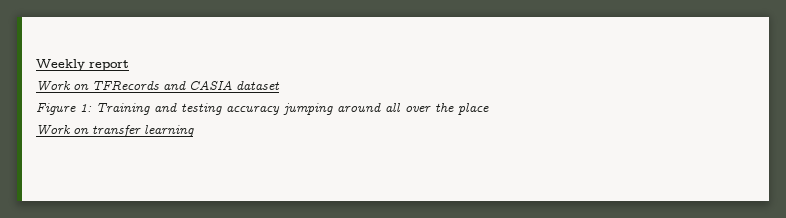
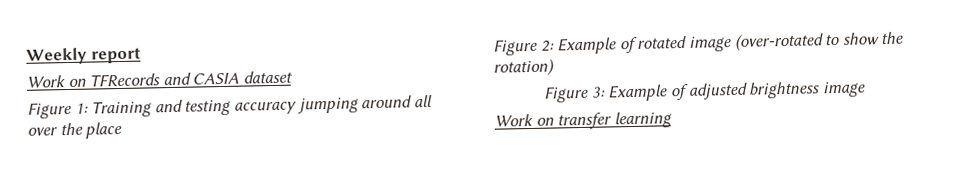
(489, 109) none -> [493,31,905,56] [493,58,555,77] [543,81,866,103] // Figure 2: Example of rotated image (over-rotated to show the rotation) // Figure 3: Example of adjusted brightness image

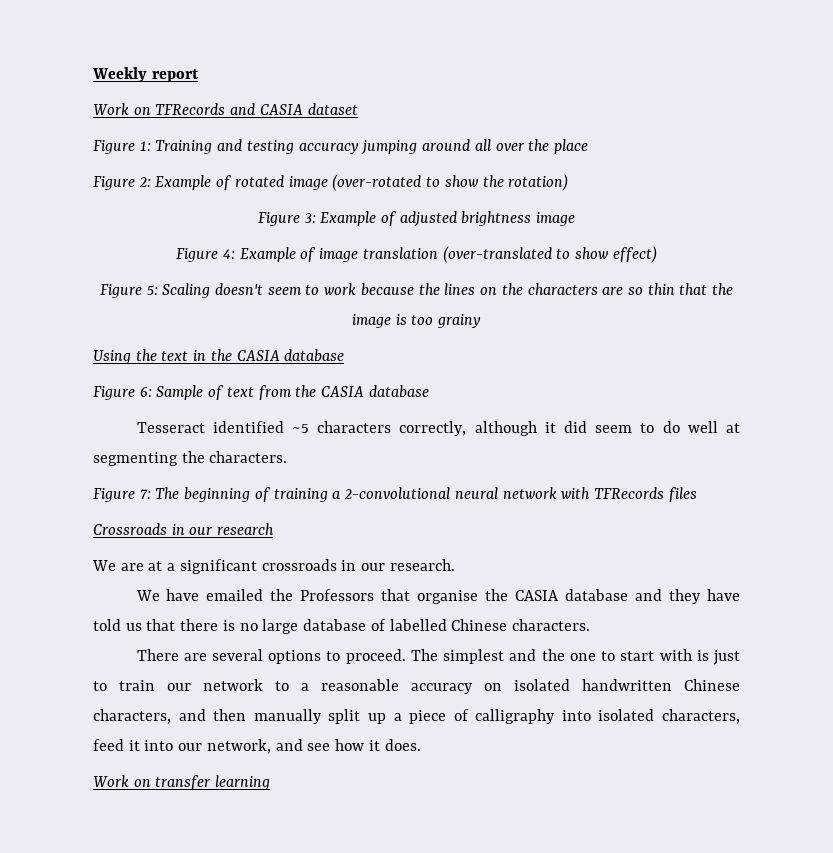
(866, 89) none -> [176,246,657,263] [99,283,734,298] [351,314,482,328] [93,349,345,364] [93,385,429,400] [136,421,740,436] [93,451,288,466] [93,487,697,502] [93,523,275,535] [92,559,455,574] [135,589,740,604] [93,619,590,634] [136,649,740,665] [93,679,740,694] [93,709,740,724] [93,739,421,754] // Figure 4: Example of image translation (over-translated to show effect) // Figure 5: Scaling doesn't seem to work because the lines on the characters are so thin that the image is too grainy // Using the text in the CASIA database // Figure 6: Sample of text from the CASIA database // Tesseract identified ~5 characters correctly, although it did seem to do well at segmenting the characters. // Figure 7: The beginning of training a 2-convolutional neural network with TFRecords files // Crossroads in our research // We are at a significant crossroads in our research. // We have emailed the Professors that organise the CASIA database and they have told us that there is no large database of labelled Chinese characters. // There are several options to proceed. The simplest and the one to start with is just to train our network to a reasonable accuracy on isolated handwritten Chinese characters, and then manually split up a piece of calligraphy into isolated characters, feed it into our network, and see how it does.

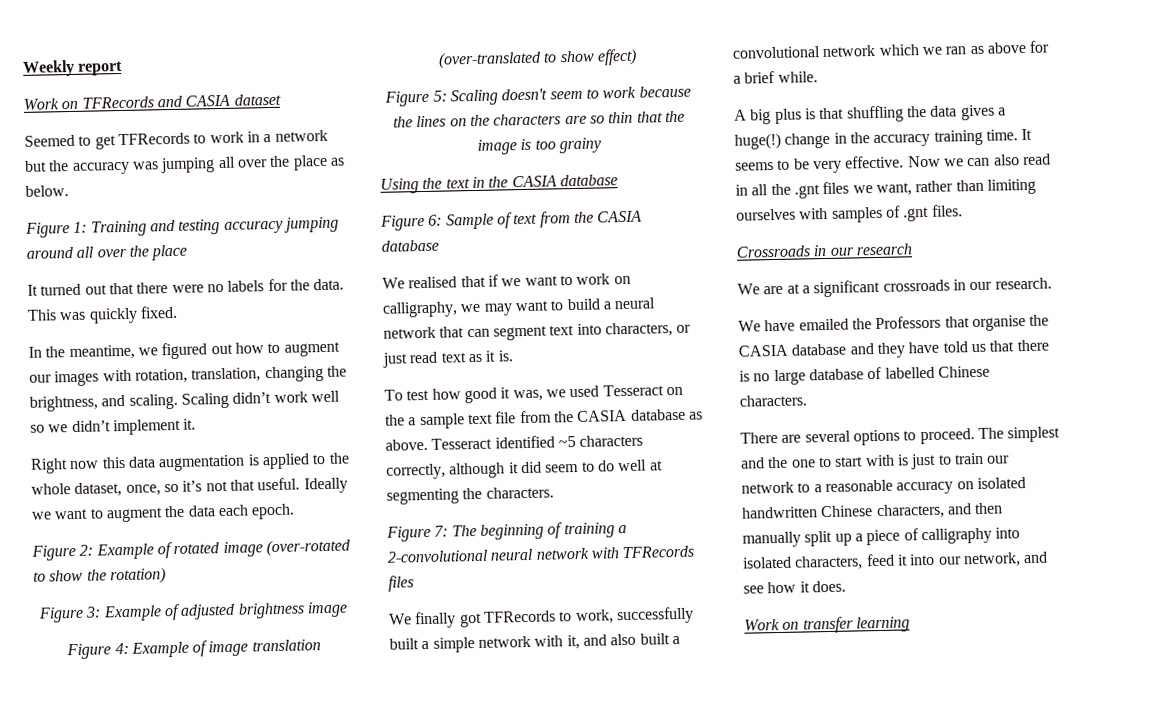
(358, 109) none -> [24,129,328,150] [24,154,345,175] [25,185,69,197] // Seemed to get TFRecords to work in a network but the accuracy was jumping all over the place as below.
(588, 146) none -> [27,278,345,296] [27,305,178,324] [28,341,340,361] [29,365,347,387] [29,390,340,412] [30,418,197,436] [30,452,350,474] [31,477,348,497] [31,503,296,523] // It turned out that there were no labels for the data. This was quickly fixed. // In the meantime, we figured out how to augment our images with rotation, translation, changing the brightness, and scaling. Scaling didn’t work well so we didn’t implement it. // Right now this data augmentation is applied to the whole dataset, once, so it’s not that useful. Ideally we want to augment the data each epoch.
(429, 391) none -> [382,273,631,289] [382,297,657,318] [383,322,692,341] [382,350,514,368] [384,384,683,404] [385,408,703,430] [385,438,428,451] We realised that if we want to work on calligraphy, we may want to build a neural network that can segment text into characters, or just read text as it is. // To test how good it was, we used Tesseract on the a sample text file from the CASIA database as above.
(697, 494) none -> [389,606,694,629] [389,633,680,653] [732,40,1050,59] [733,70,818,84] [734,104,1006,125] [734,128,1033,150] [735,153,1051,174] [735,178,1036,199] [736,204,963,223] // We finally got TFRecords to work, successfully built a simple network with it, and also built a convolutional network which we ran as above for a brief while. // A big plus is that shuffling the data gives a huge(!) change in the accuracy training time. It seems to be very effective. Now we can also read in all the .gnt files we want, rather than limiting ourselves with samples of .gnt files.

